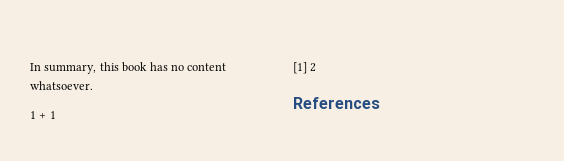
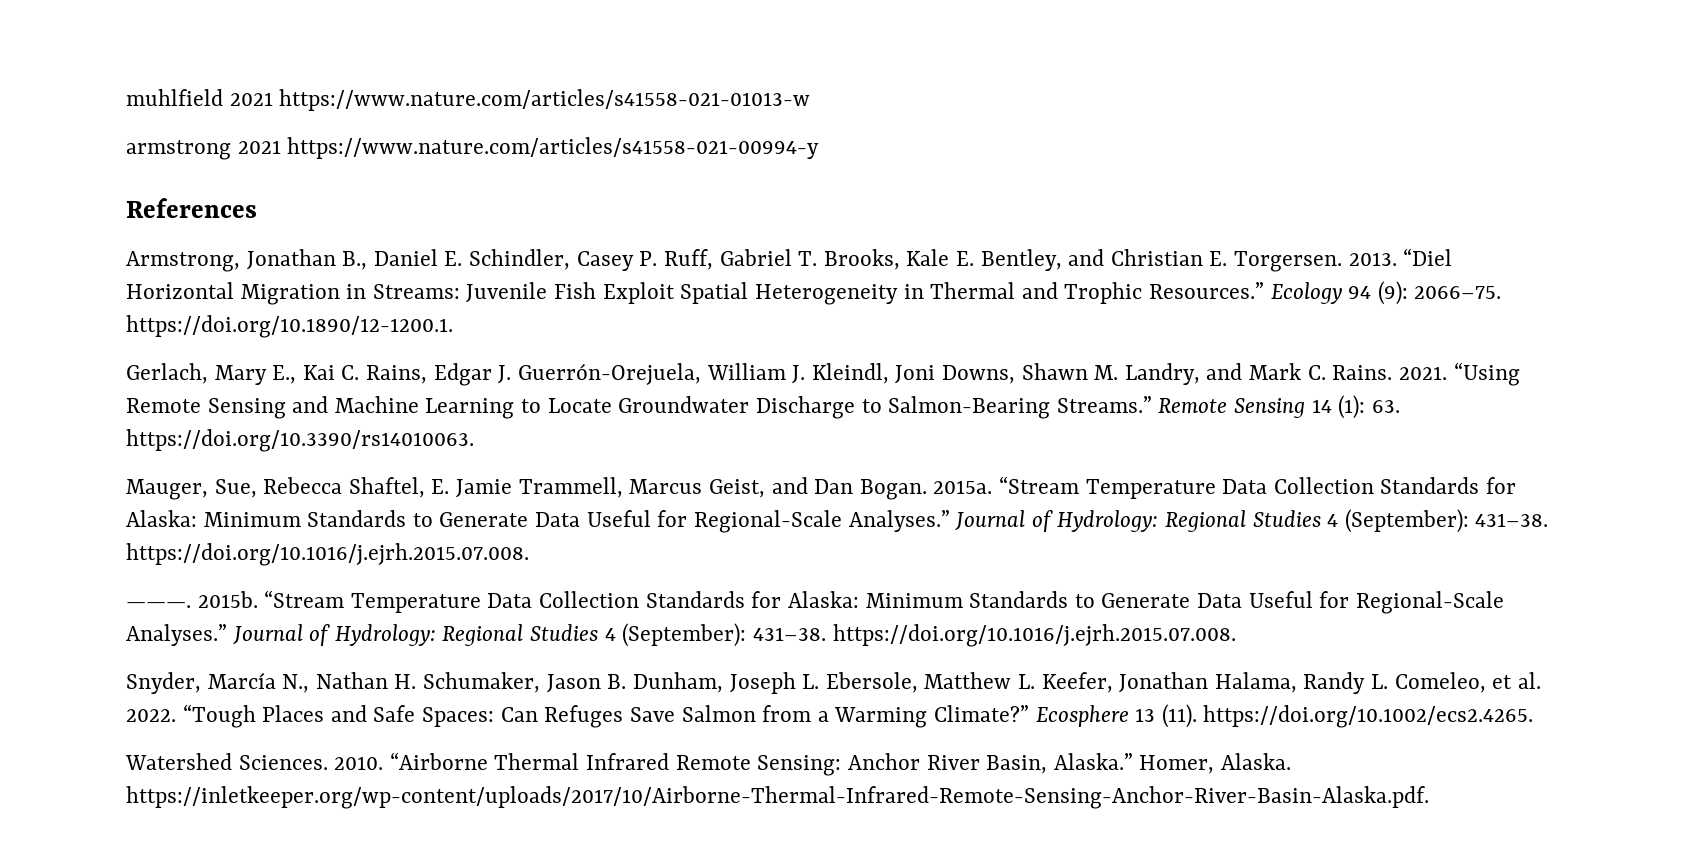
[30,62,227,74] [30,81,93,90] [30,111,56,119] [293,62,317,74] [293,97,380,109] In summary, this book has no content whatsoever. // 1 + 1 // [1] 2 // References -> [126,89,811,111] [126,137,820,160] [126,198,257,218] [126,248,1453,272] [126,281,1502,305] [126,315,453,338] [126,362,1520,386] [126,395,1400,419] [126,429,474,452] [126,476,1517,500] [126,509,1549,533] [126,543,529,566] [126,590,1504,614] [126,623,1236,647] [126,672,1541,694] [126,704,1534,728] [125,752,1291,776] [126,786,1429,809] muhlfield 2021 https://www.nature.com/articles/s41558-021-01013-w // armstrong 2021 https://www.nature.com/articles/s41558-021-00994-y // References // Armstrong, Jonathan B., Daniel E. Schindler, Casey P. Ruff, Gabriel T. Brooks, Kale E. Bentley, and Christian E. Torgersen. 2013. “Diel Horizontal Migration in Streams: Juvenile Fish Exploit Spatial Heterogeneity in Thermal and Trophic Resources.” Ecology 94 (9): 2066–75. https://doi.org/10.1890/12-1200.1. // Gerlach, Mary E., Kai C. Rains, Edgar J. Guerrón-Orejuela, William J. Kleindl, Joni Downs, Shawn M. Landry, and Mark C. Rains. 2021. “Using Remote Sensing and Machine Learning to Locate Groundwater Discharge to Salmon-Bearing Streams.” Remote Sensing 14 (1): 63. https://doi.org/10.3390/rs14010063. // Mauger, Sue, Rebecca Shaftel, E. Jamie Trammell, Marcus Geist, and Dan Bogan. 2015a. “Stream Temperature Data Collection Standards for Alaska: Minimum Standards to Generate Data Useful for Regional-Scale Analyses.” Journal of Hydrology: Regional Studies 4 (September): 431–38. https://doi.org/10.1016/j.ejrh.2015.07.008. // ———. 2015b. “Stream Temperature Data Collection Standards for Alaska: Minimum Standards to Generate Data Useful for Regional-Scale Analyses.” Journal of Hydrology: Regional Studies 4 (September): 431–38. https://doi.org/10.1016/j.ejrh.2015.07.008. // Snyder, Marcía N., Nathan H. Schumaker, Jason B. Dunham, Joseph L. Ebersole, Matthew L. Keefer, Jonathan Halama, Randy L. Comeleo, et al. 2022. “Tough Places and Safe Spaces: Can Refuges Save Salmon from a Warming Climate?” Ecosphere 13 (11). https://doi.org/10.1002/ecs2.4265. // Watershed Sciences. 2010. “Airborne Thermal Infrared Remote Sensing: Anchor River Basin, Alaska.” Homer, Alaska. https://inletkeeper.org/wp-content/uploads/2017/10/Airborne-Thermal-Infrared-Remote-Sensing-Anchor-River-Basin-Alaska.pdf.

